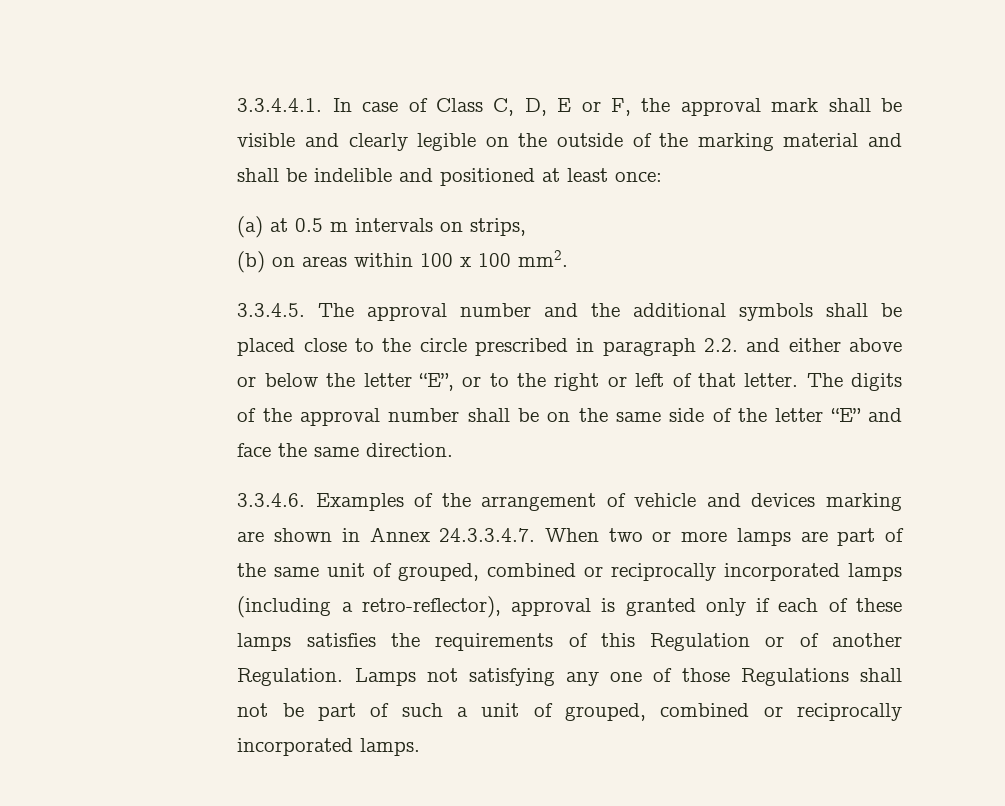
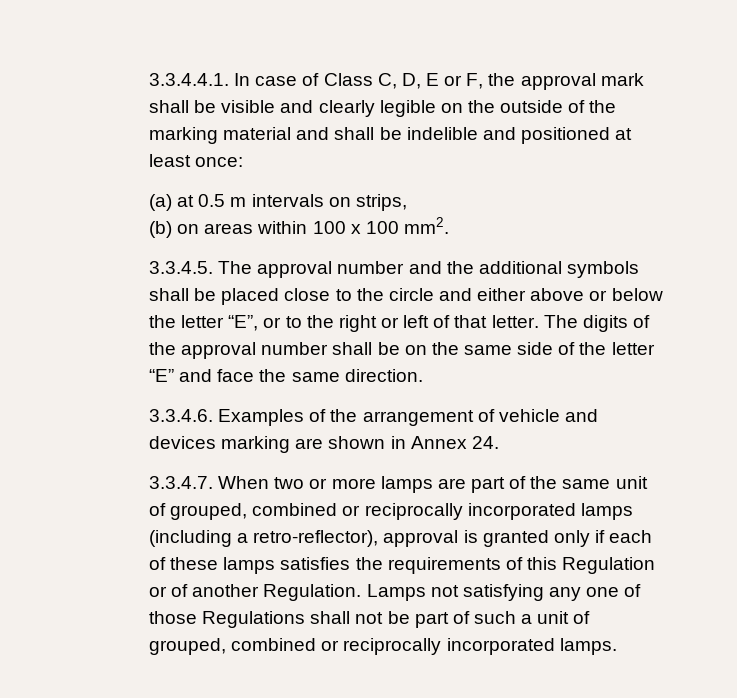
[475,338,739,356] prescribed in paragraph 2.2. -> (434, 294) none
[439,528,536,542] 24.3.3.4.7. -> [471,436,499,449] [149,476,214,489] 24. // 3.3.4.7.

